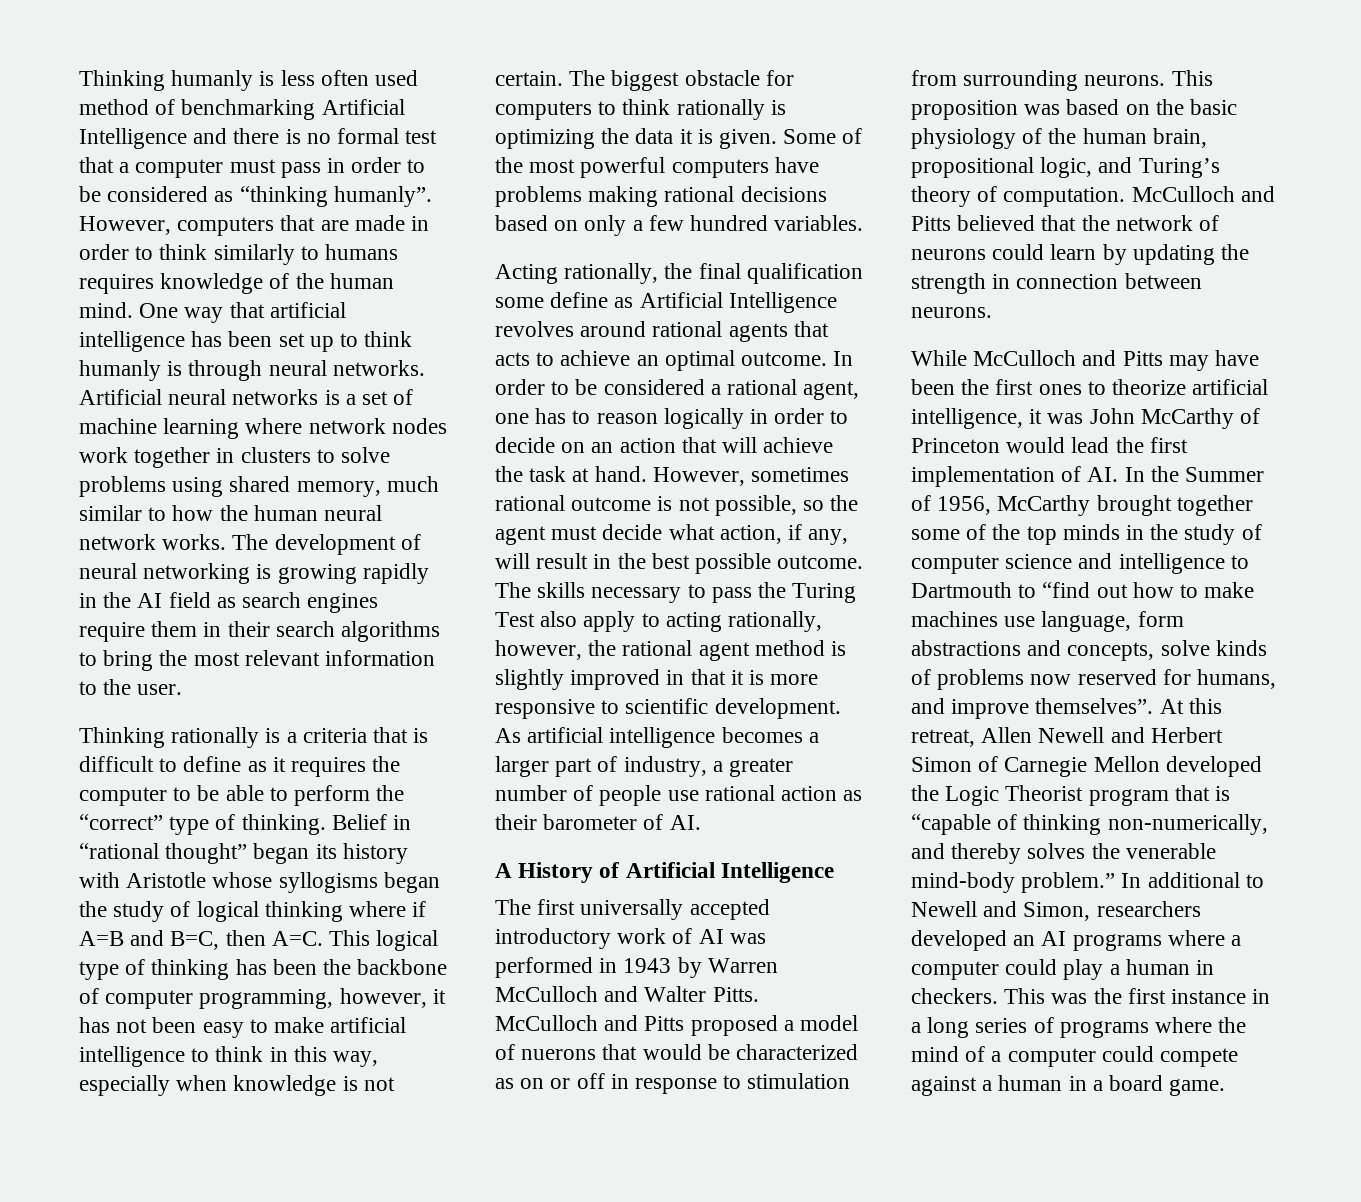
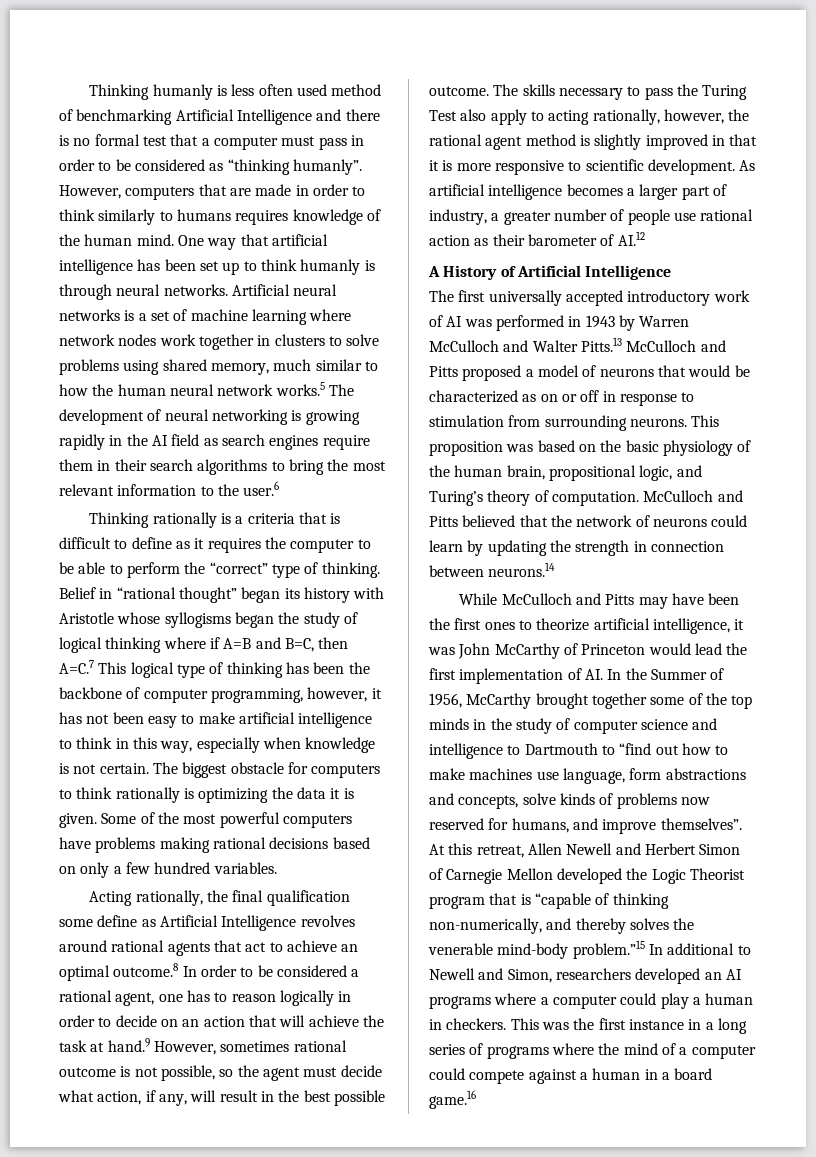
[162,534,227,550] works. -> [275,382,325,396] works.5
[137,684,183,695] user. -> [243,481,280,496] user.6
[271,931,323,946] A=C. -> [59,660,94,674] A=C.7
[495,352,530,366] acts -> [245,942,267,952] act
[741,352,828,366] outcome. -> [113,963,180,977] outcome.8
[594,466,647,482] hand. -> [107,1038,150,1052] hand.9
[669,815,701,830] AI. -> [617,231,645,246] AI.12
[712,987,759,1002] Pitts. -> [580,337,622,352] Pitts.13
[521,1049,597,1060] nuerons -> [599,368,654,377] neurons
[911,307,992,318] neurons. -> [488,562,556,577] neurons.14
[1021,872,1116,893] problem.” -> [572,940,645,959] problem.”15
[1169,1079,1226,1096] game. -> [429,1090,476,1109] game.16

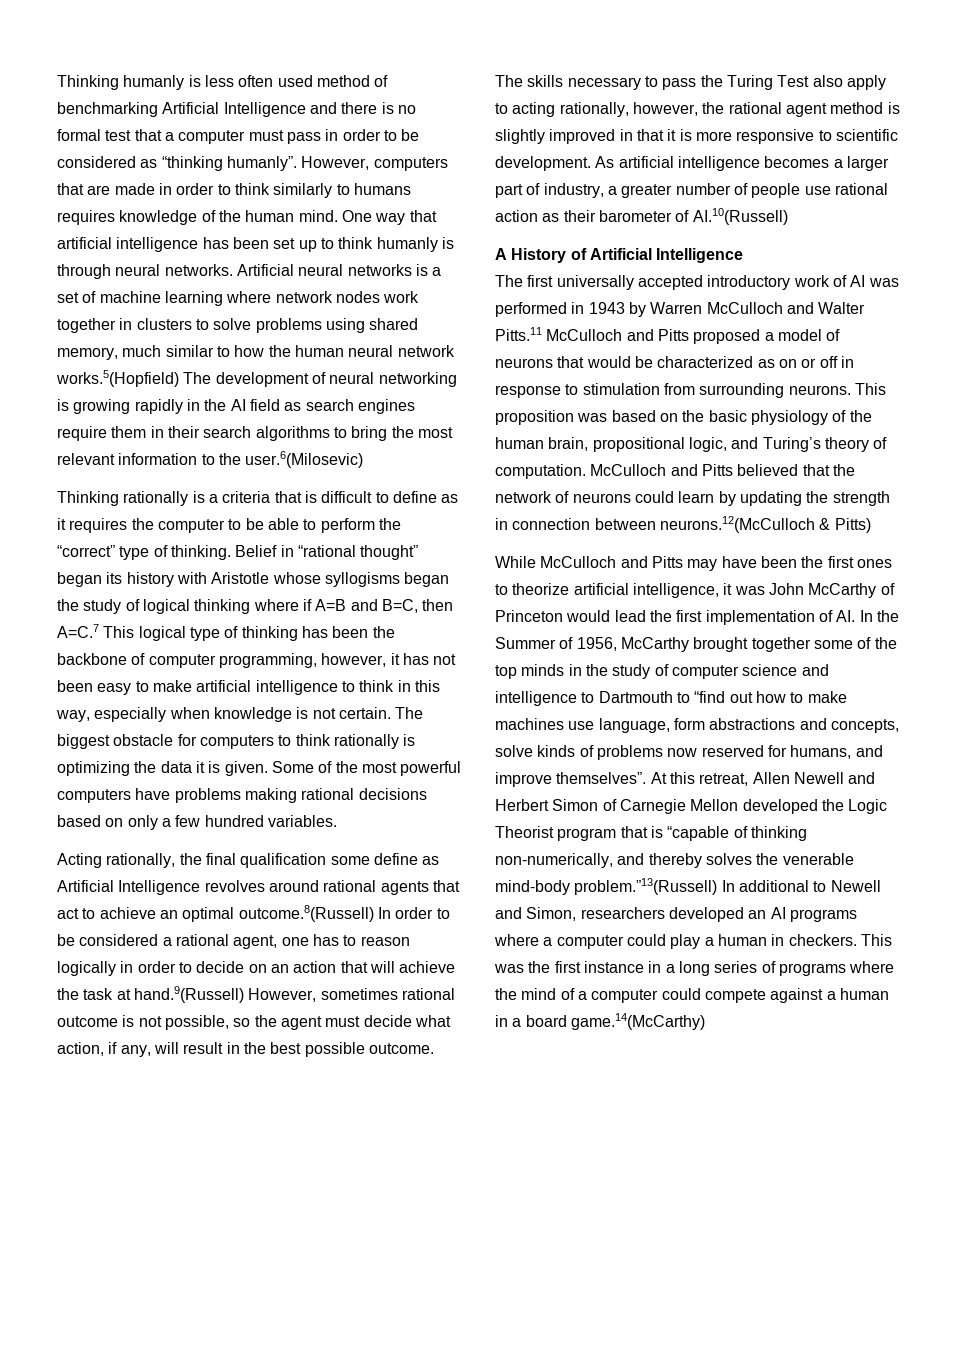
[275,382,325,396] works.5 -> [56,370,179,387] works.5(Hopfield)
[243,481,280,496] user.6 -> [245,451,364,468] user.6(Milosevic)
[113,963,180,977] outcome.8 -> [238,905,374,922] outcome.8(Russell)
[107,1038,150,1052] hand.9 -> [133,986,244,1003] hand.9(Russell)
[617,231,645,246] AI.12 -> [692,208,788,225] AI.10(Russell)
[580,337,622,352] Pitts.13 -> [495,327,542,341] Pitts.11
[488,562,556,577] neurons.14 -> [659,516,871,533] neurons.12(McCulloch & Pitts)
[572,940,645,959] problem.”15 -> [574,878,718,895] problem.”13(Russell)
[429,1090,476,1109] game.16 -> [570,1013,705,1030] game.14(McCarthy)

